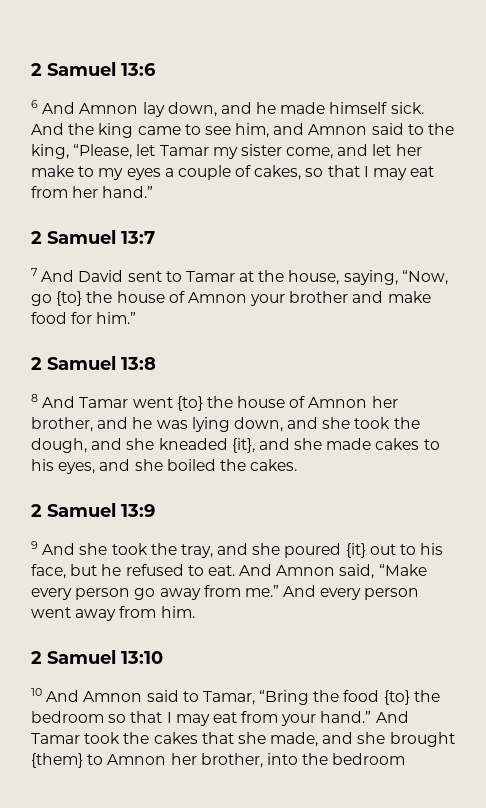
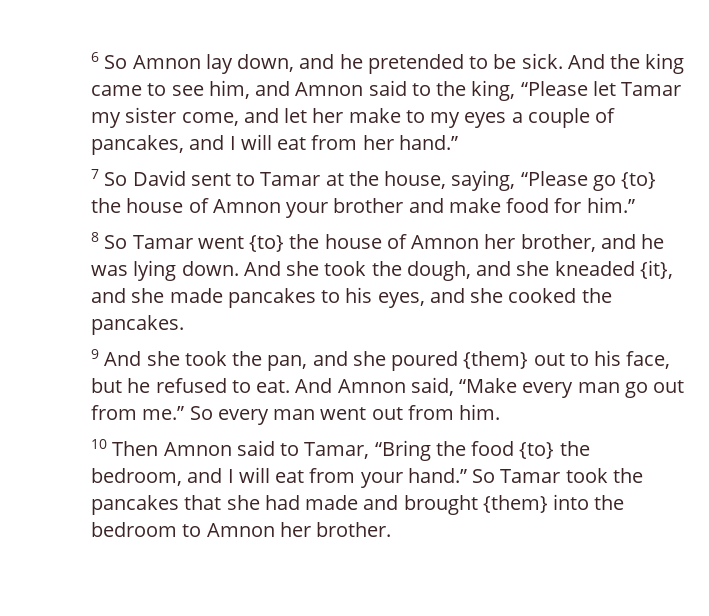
[31,62,156,76] [31,100,76,114] 2 Samuel 13:6 // 6 And -> [91,52,128,69] 6 So
[280,102,388,114] made himself -> [367,54,517,74] pretended to be
[73,144,133,159] “Please, -> [520,81,588,96] “Please
[254,165,408,180] cakes, so that I may -> [91,134,272,155] pancakes, and I will
[31,230,155,244] // 2 Samuel 13:7 -> (458, 142) none
[41,270,75,282] And -> [104,172,128,186] So
[401,270,448,285] “Now, -> [520,171,588,186] “Please
[31,356,156,370] // 2 Samuel 13:8 -> (635, 205) none
[42,396,76,408] And -> [104,235,128,249] So
[233,417,319,432] down, and -> [181,261,281,276] down. And
[375,438,420,450] cakes -> [227,288,316,308] pancakes
[166,459,298,471] [31,503,155,517] boiled the cakes. // 2 Samuel 13:9 -> [508,288,612,303] [91,315,184,335] cooked the pancakes.
[180,544,213,558] tray, -> [267,355,308,371] pan,
[345,543,366,558] {it} -> [463,351,529,369] {them}
[75,585,420,600] [31,607,117,621] person go away from me.” And every person went away -> [577,380,685,398] [91,405,403,425] man go out from me.” So every man went out
[31,650,163,664] // 2 Samuel 13:10 -> (501, 412) none
[46,690,80,702] And -> [112,441,159,456] Then
[31,711,210,726] bedroom so that I may -> [91,467,270,486] bedroom, and I will
[375,711,409,723] And -> [472,469,496,483] So
[153,732,198,744] cakes -> [91,495,179,515] pancakes
[270,732,455,747] [31,753,406,768] made, and she brought {them} to Amnon her brother, into the bedroom -> [264,494,625,515] [91,522,392,537] had made and brought {them} into the bedroom to Amnon her brother.

